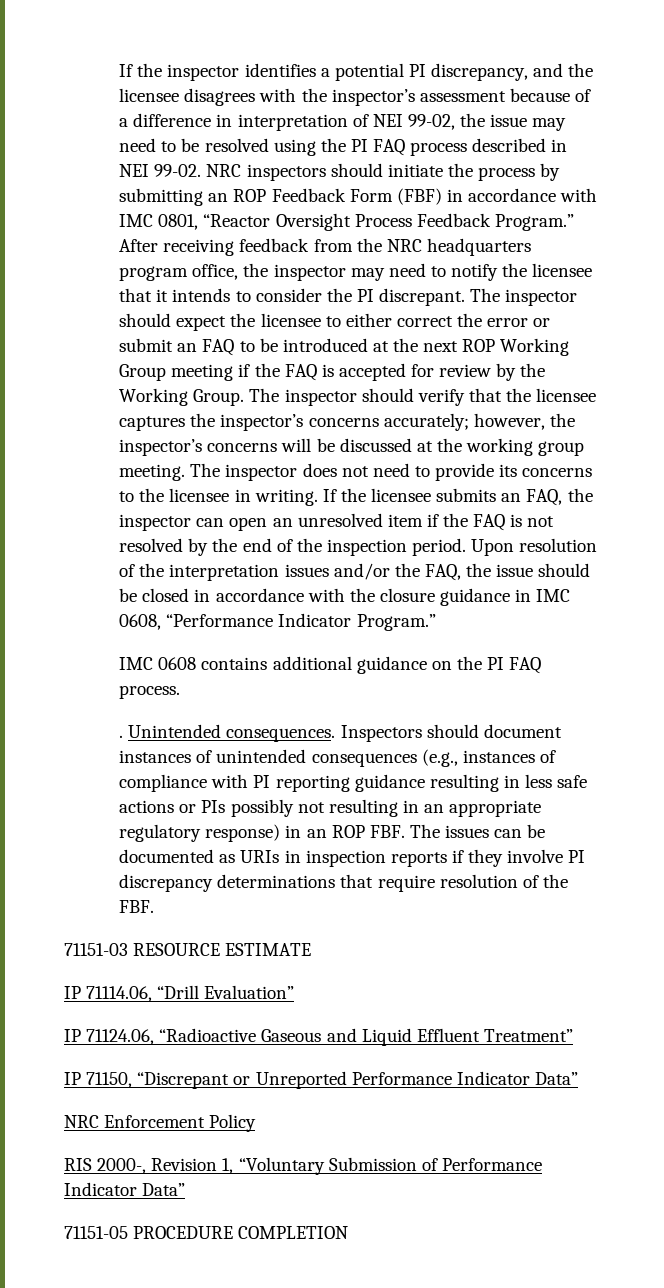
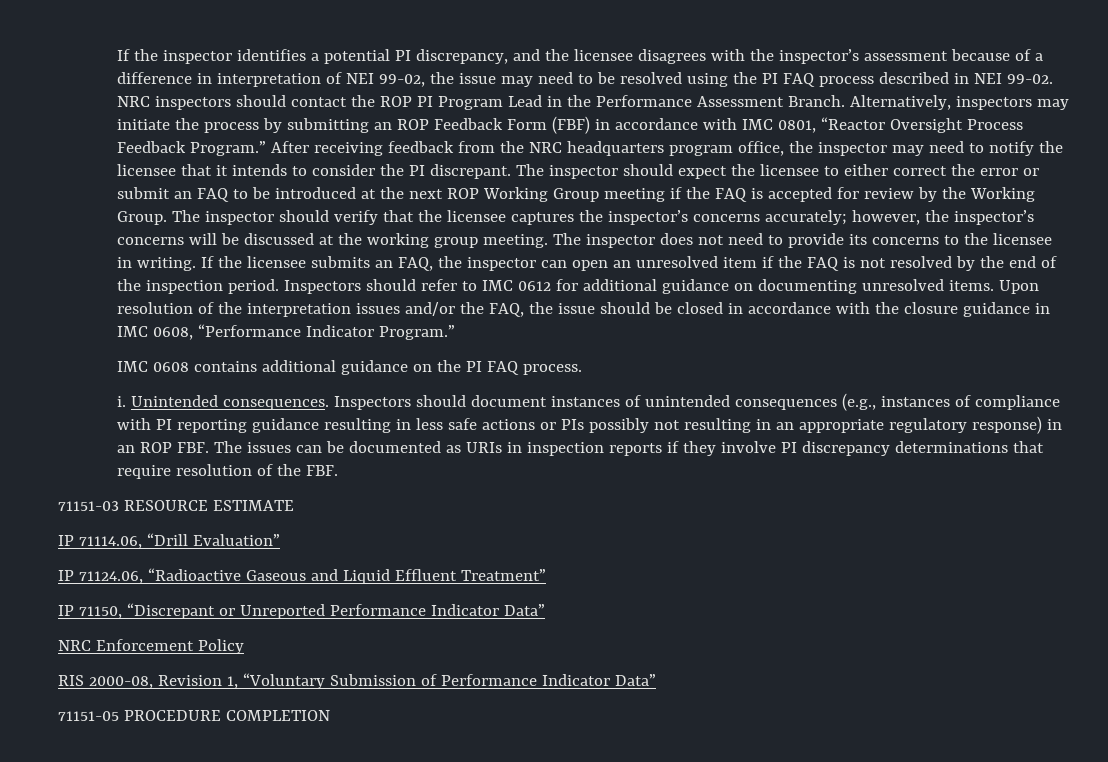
(383, 170) none -> [291,95,1069,110] contact the ROP PI Program Lead in the Performance Assessment Branch. Alternatively, inspectors may
(467, 547) none -> [284,279,994,294] Inspectors should refer to IMC 0612 for additional guidance on documenting unresolved items.
[119,735,124,738] . -> [117,396,127,407] i.
[97,1158,147,1174] 2000-, -> [88,676,153,689] 2000-08,

